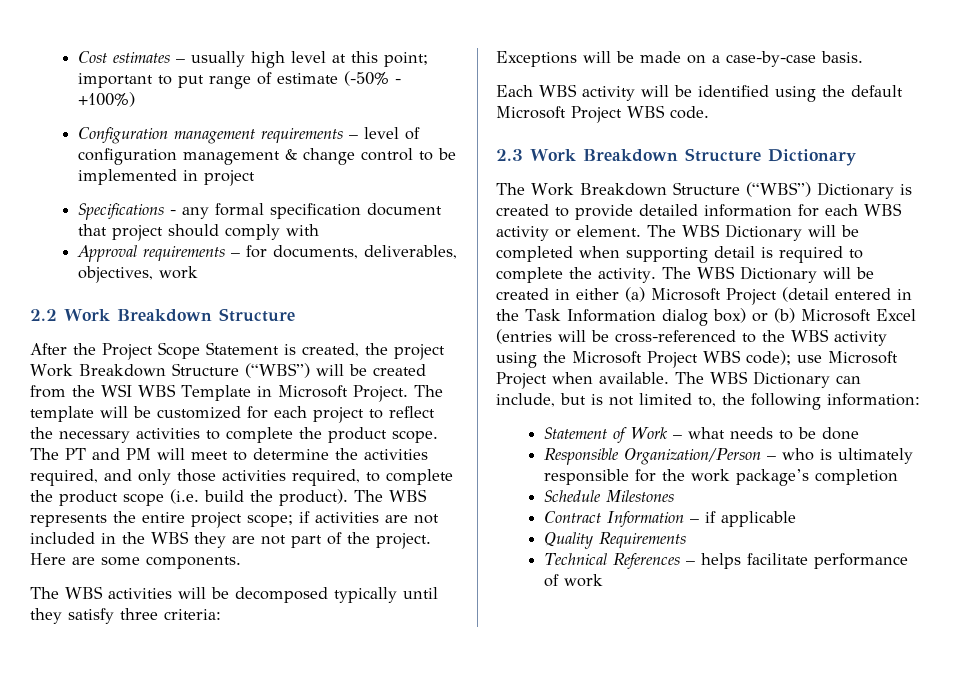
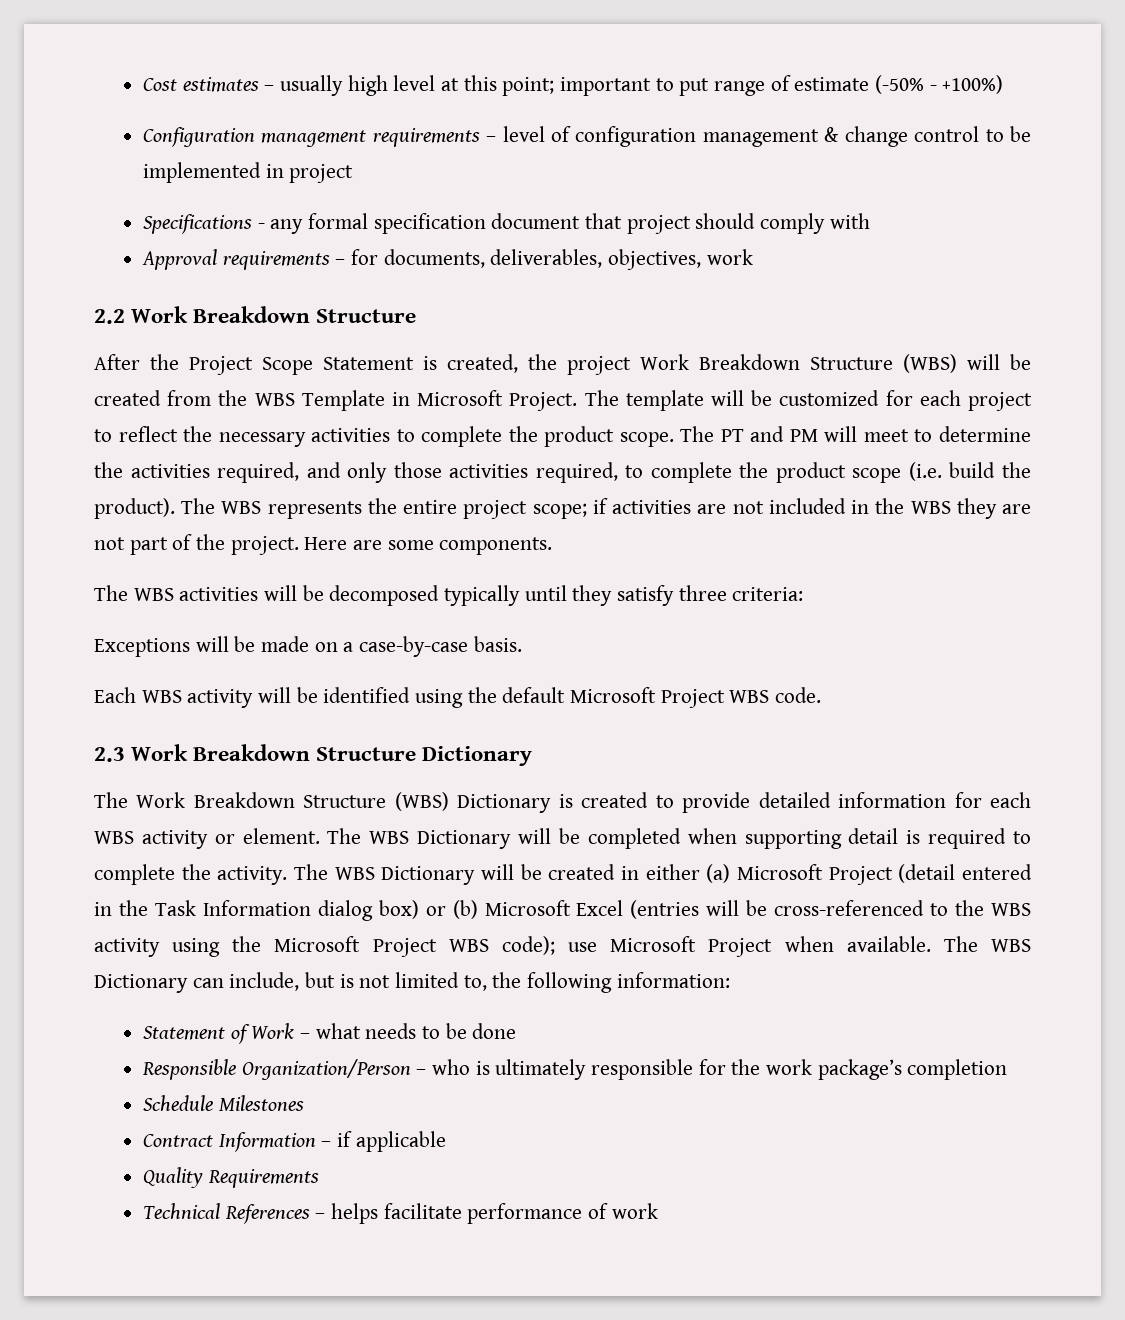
[244,363,310,378] (“WBS”) -> [903,354,957,373] (WBS)
[101,384,132,397] WSI -> (248, 398) none
[745,182,811,197] (“WBS”) -> [394,792,449,811] (WBS)

